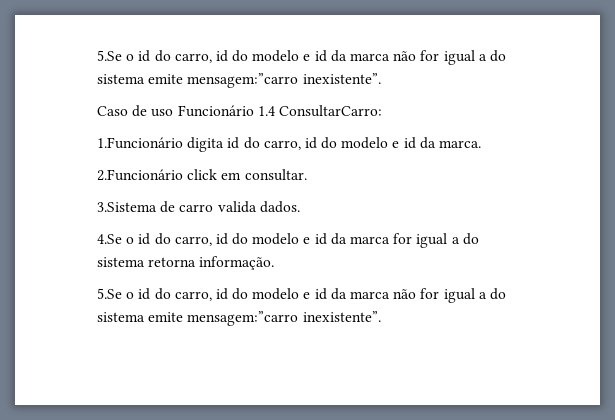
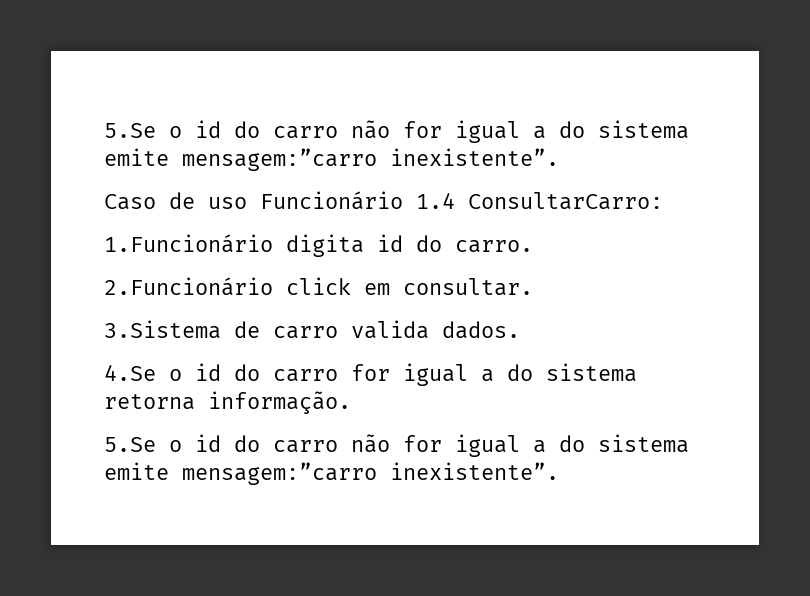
[97,50,391,63] 5.Se o id do carro, id do modelo e id da marca -> [104,120,338,139] 5.Se o id do carro
[263,137,482,150] carro, id do modelo e id da marca. -> [455,240,533,253] carro.
[174,233,391,246] carro, id do modelo e id da marca -> [273,369,338,382] carro
[174,288,391,301] carro, id do modelo e id da marca -> [273,440,338,453] carro

